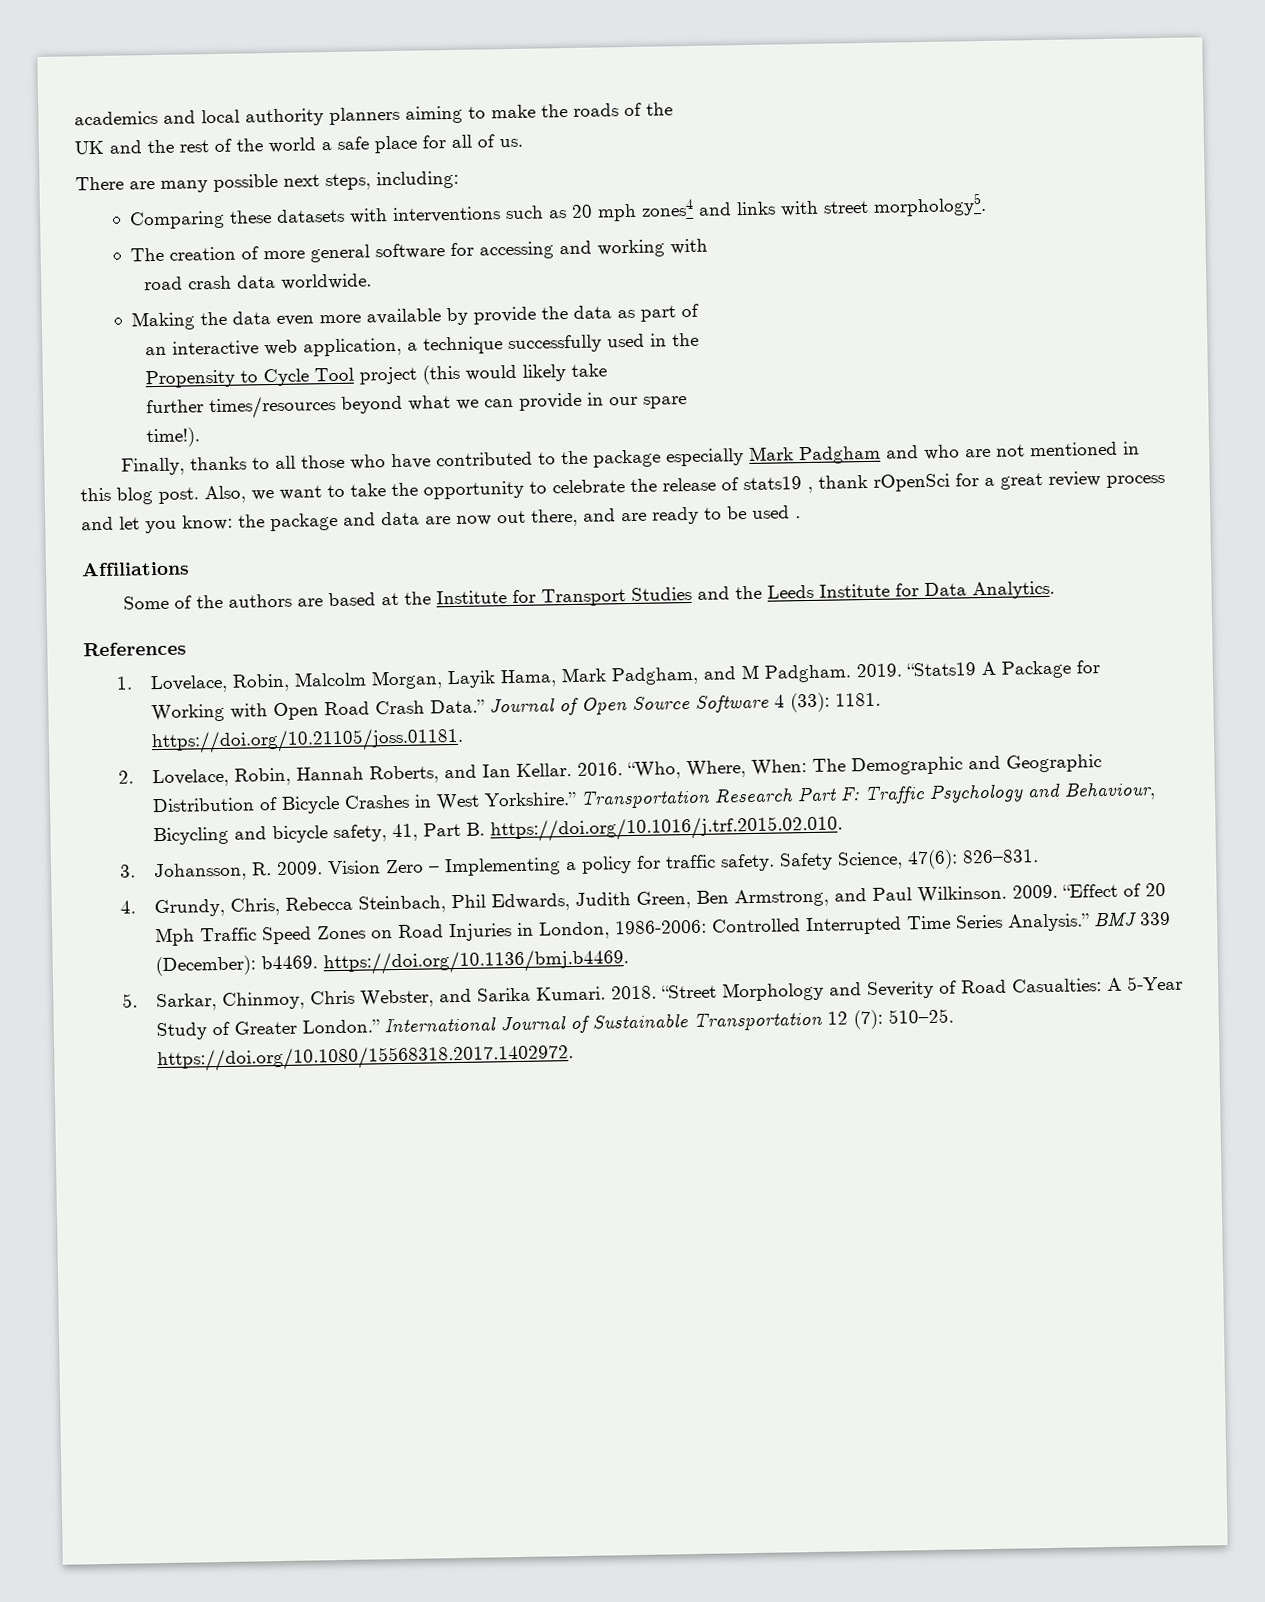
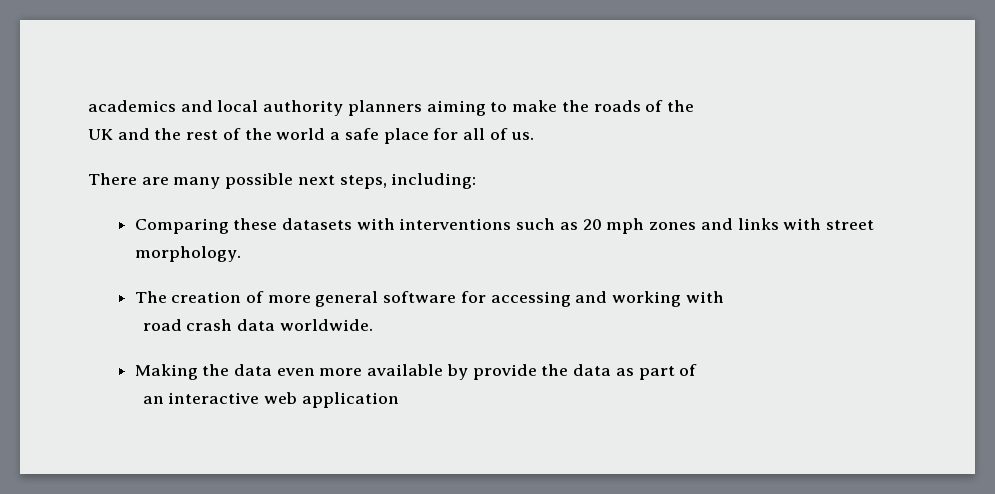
[641,198,695,217] zones4 -> [649,222,697,230] zones
[873,192,988,217] morphology5. -> [134,246,241,262] morphology.
[302,332,699,357] [144,363,607,389] [145,392,687,420] [145,427,200,448] [121,441,1141,476] [80,471,1165,505] [81,505,801,534] [81,561,190,577] [123,580,1056,610] [83,641,187,657] [116,660,1100,694] [150,692,881,723] [150,726,464,755] [118,754,1102,788] [151,782,1156,814] [152,814,843,846] [120,849,1039,882] [120,882,1166,918] [154,911,1171,947] [154,948,629,977] [122,975,1183,1012] [155,1008,954,1041] [156,1043,574,1073] application, a technique successfully used in the // Propensity to Cycle Tool project (this would likely take // further times/resources beyond what we can provide in our spare // time!). // Finally, thanks to all those who have contributed to the package especially Mark Padgham and who are not mentioned in this blog post. Also, we want to take the opportunity to celebrate the release of stats19 , thank rOpenSci for a great review process and let you know: the package and data are now out there, and are ready to be used . // Affiliations // Some of the authors are based at the Institute for Transport Studies and the Leeds Institute for Data Analytics. // References // 1. Lovelace, Robin, Malcolm Morgan, Layik Hama, Mark Padgham, and M Padgham. 2019. “Stats19 A Package for Working with Open Road Crash Data.” Journal of Open Source Software 4 (33): 1181. https://doi.org/10.21105/joss.01181. // 2. Lovelace, Robin, Hannah Roberts, and Ian Kellar. 2016. “Who, Where, When: The Demographic and Geographic Distribution of Bicycle Crashes in West Yorkshire.” Transportation Research Part F: Traffic Psychology and Behaviour, Bicycling and bicycle safety, 41, Part B. https://doi.org/10.1016/j.trf.2015.02.010. // 3. Johansson, R. 2009. Vision Zero – Implementing a policy for traffic safety. Safety Science, 47(6): 826–831. // 4. Grundy, Chris, Rebecca Steinbach, Phil Edwards, Judith Green, Ben Armstrong, and Paul Wilkinson. 2009. “Effect of 20 Mph Traffic Speed Zones on Road Injuries in London, 1986-2006: Controlled Interrupted Time Series Analysis.” BMJ 339 (December): b4469. https://doi.org/10.1136/bmj.b4469. // 5. Sarkar, Chinmoy, Chris Webster, and Sarika Kumari. 2018. “Street Morphology and Severity of Road Casualties: A 5-Year Study of Greater London.” International Journal of Sustainable Transportation 12 (7): 510–25. https://doi.org/10.1080/15568318.2017.1402972. -> [301,392,399,408] application

